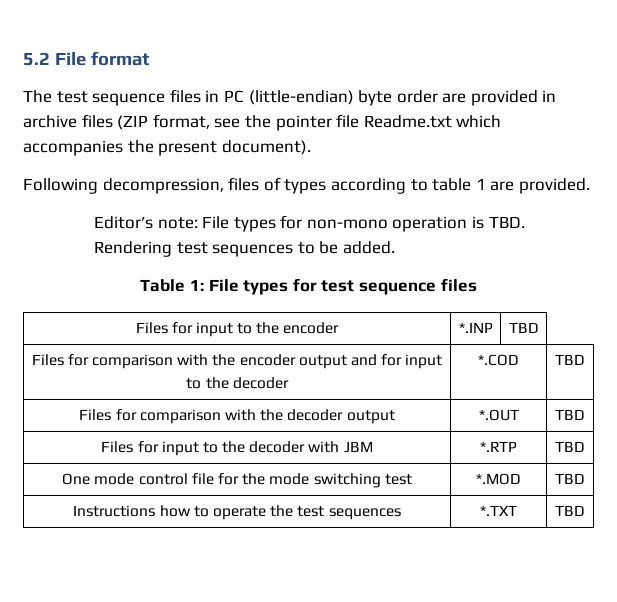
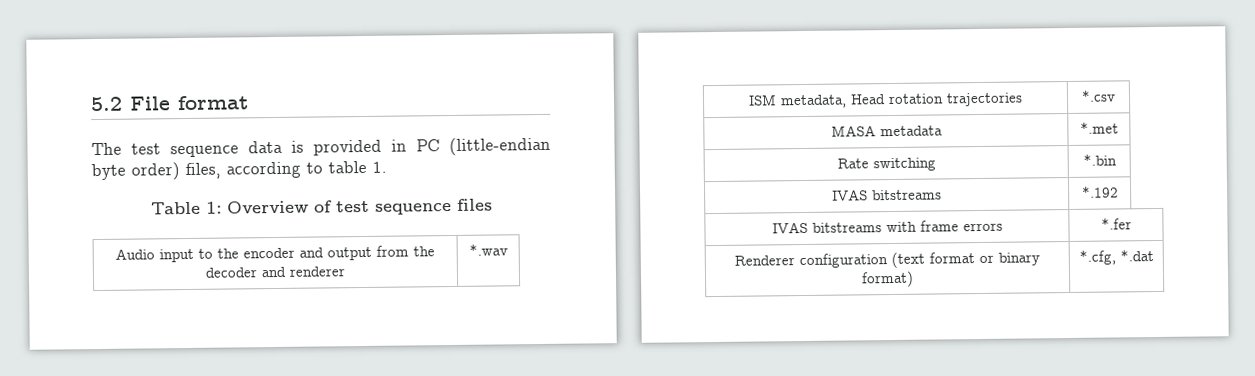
[169,89,557,106] [23,114,502,131] [23,140,311,156] [23,177,590,194] [93,215,525,232] [93,241,395,257] files in PC (little-endian) byte order are provided in archive files (ZIP format, see the pointer file Readme.txt which accompanies the present document). // Following decompression, files of types according to table 1 are provided. // Editor’s note: File types for non-mono operation is TBD. Rendering test sequences to be added. -> [248,136,551,157] [91,160,387,181] data is provided in PC (little-endian byte order) files, according to table 1.
[208,278,317,295] File types for -> [227,200,332,214] Overview of
[135,322,193,334] Files for -> [115,248,155,260] Audio
[458,322,493,333] [508,322,539,333] [31,354,443,369] [186,377,289,389] [478,354,519,366] [555,354,585,365] [79,409,395,424] [478,409,519,421] [555,409,585,420] [101,441,373,456] [480,441,517,452] [555,441,585,452] [62,473,412,488] [476,473,521,485] [555,473,585,484] [73,505,401,520] [480,505,517,516] [555,505,585,516] | *.INP | TBD // Files for comparison with the encoder output and for input to the decoder | *.COD | TBD // Files for comparison with the decoder output | *.OUT | TBD // Files for input to the decoder with JBM | *.RTP | TBD // One mode control file for the mode switching test | *.MOD | TBD // Instructions how to operate the test sequences | *.TXT | TBD -> [299,245,435,261] [205,266,345,278] [468,243,508,256] [748,92,1023,109] [1081,89,1116,102] [830,125,943,137] [1079,121,1119,134] [836,157,936,172] [1082,153,1117,166] [832,189,942,201] [1081,185,1119,198] [771,220,1003,234] [1100,217,1132,230] [734,251,1040,269] [861,270,914,288] [1078,249,1154,265] and output from the decoder and renderer | *.wav // ISM metadata, Head rotation trajectories | *.csv // MASA metadata | *.met // Rate switching | *.bin // IVAS bitstreams | *.192 // IVAS bitstreams with frame errors | *.fer // Renderer configuration (text format or binary format) | *.cfg, *.dat

